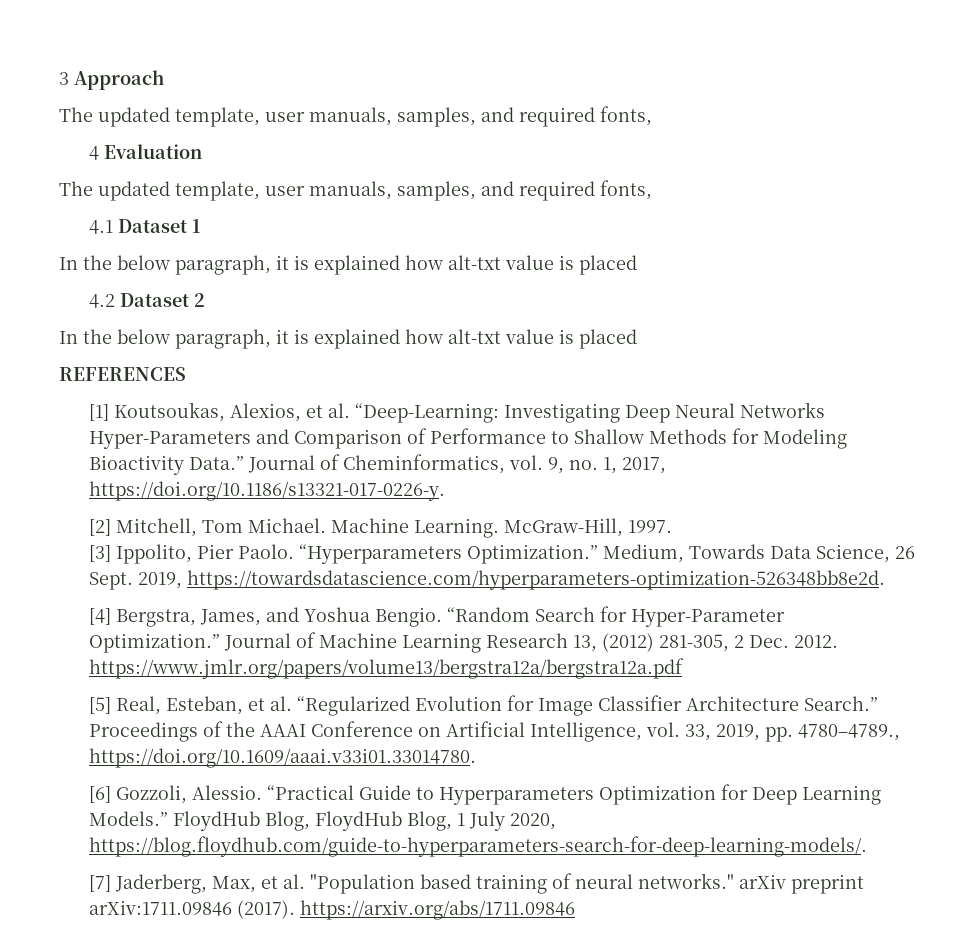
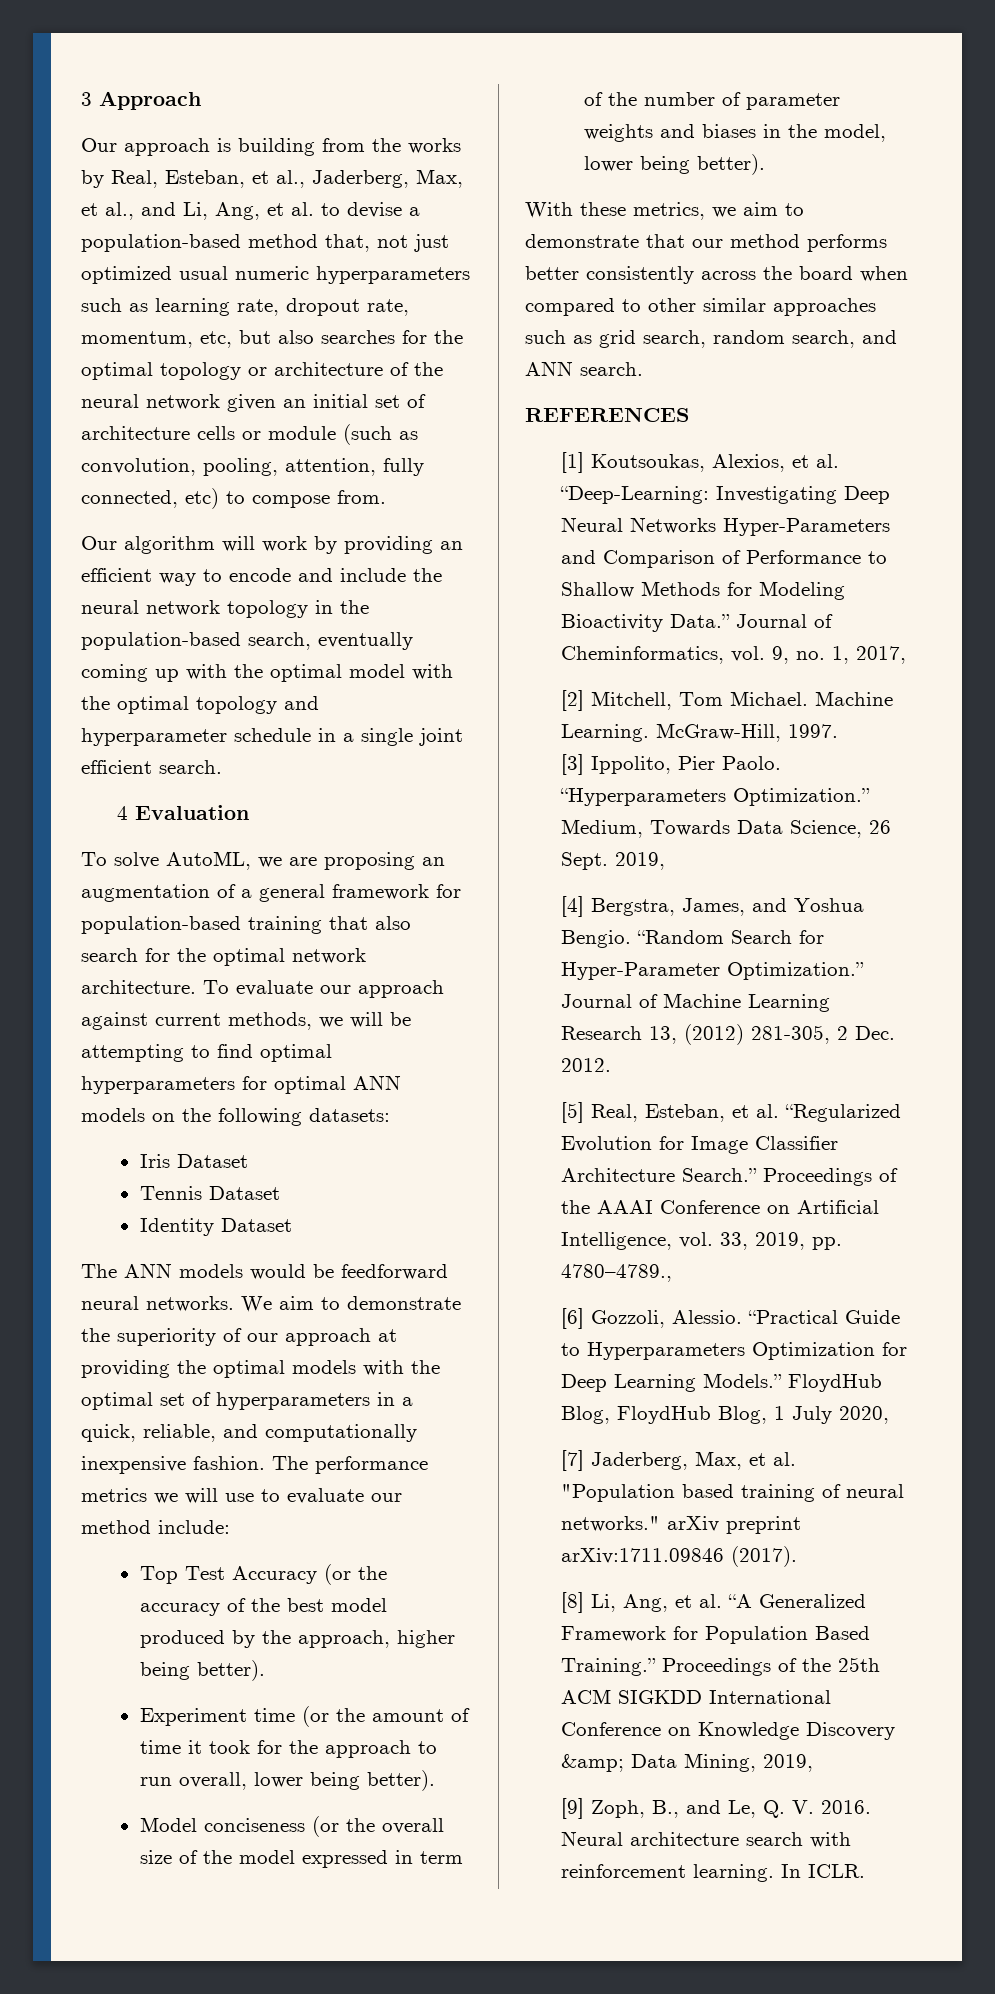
[59,106,652,127] [88,144,202,160] [59,180,652,201] [88,219,200,234] [59,255,637,275] [88,293,205,308] [59,329,637,349] The updated template, user manuals, samples, and required fonts, // 4 Evaluation // The updated template, user manuals, samples, and required fonts, // 4.1 Dataset 1 // In the below paragraph, it is explained how alt-txt value is placed // 4.2 Dataset 2 // In the below paragraph, it is explained how alt-txt value is placed -> [81,138,461,156] [81,169,463,188] [81,202,420,220] [81,234,449,252] [81,266,470,284] [81,298,409,316] [81,330,463,348] [81,362,443,380] [81,394,426,412] [81,424,418,445] [81,458,424,476] [81,488,386,509] [81,536,463,554] [81,568,442,586] [81,600,369,618] [81,632,413,650] [81,664,453,682] [81,696,319,714] [81,728,463,746] [81,760,222,774] [117,805,250,820] [81,851,445,870] [81,884,461,902] [81,916,411,934] [81,948,366,966] [81,980,444,998] [81,1012,411,1030] [81,1044,332,1062] [81,1075,401,1094] [81,1108,390,1126] [139,1154,248,1168] [139,1186,280,1200] [139,1218,292,1236] [81,1263,448,1280] [81,1296,461,1312] [81,1328,397,1346] [81,1360,440,1378] [81,1392,413,1410] [81,1424,417,1442] [81,1456,428,1474] [81,1488,402,1504] [81,1520,230,1534] [139,1564,387,1585] [139,1598,387,1616] [139,1630,455,1648] [139,1660,265,1681] [139,1706,470,1727] [139,1740,437,1758] [139,1770,435,1791] [139,1816,444,1837] [139,1850,463,1868] [583,92,840,110] [583,124,886,142] [583,154,765,175] [525,202,804,220] [525,234,887,252] [525,266,908,284] [525,298,876,316] [525,330,897,348] [525,361,643,376] Our approach is building from the works by Real, Esteban, et al., Jaderberg, Max, et al., and Li, Ang, et al. to devise a population-based method that, not just optimized usual numeric hyperparameters such as learning rate, dropout rate, momentum, etc, but also searches for the optimal topology or architecture of the neural network given an initial set of architecture cells or module (such as convolution, pooling, attention, fully connected, etc) to compose from. // Our algorithm will work by providing an efficient way to encode and include the neural network topology in the population-based search, eventually coming up with the optimal model with the optimal topology and hyperparameter schedule in a single joint efficient search. // 4 Evaluation // To solve AutoML, we are proposing an augmentation of a general framework for population-based training that also search for the optimal network architecture. To evaluate our approach against current methods, we will be attempting to find optimal hyperparameters for optimal ANN models on the following datasets: // Iris Dataset // Tennis Dataset // Identity Dataset // The ANN models would be feedforward neural networks. We aim to demonstrate the superiority of our approach at providing the optimal models with the optimal set of hyperparameters in a quick, reliable, and computationally inexpensive fashion. The performance metrics we will use to evaluate our method include: // Top Test Accuracy (or the accuracy of the best model produced by the approach, higher being better). // Experiment time (or the amount of time it took for the approach to run overall, lower being better). // Model conciseness (or the overall size of the model expressed in term of the number of parameter weights and biases in the model, lower being better). // With these metrics, we aim to demonstrate that our method performs better consistently across the board when compared to other similar approaches such as grid search, random search, and ANN search.
[88,481,445,501] https://doi.org/10.1186/s13321-017-0226-y. -> (907, 655) none
[186,570,885,590] https://towardsdatascience.com/hyperparameters-optimization-526348bb8e2d. -> (666, 861) none
[88,658,684,679] https://www.jmlr.org/papers/volume13/bergstra12a/bergstra12a.pdf -> (612, 1065) none
[88,748,476,768] https://doi.org/10.1609/aaai.v33i01.33014780. -> (673, 1273) none
[88,836,867,857] https://blog.floydhub.com/guide-to-hyperparameters-search-for-deep-learning-models/. -> (890, 1415) none
[299,900,575,920] https://arxiv.org/abs/1711.09846 -> [561,1592,867,1613] [561,1626,871,1644] [561,1657,881,1676] [561,1689,832,1704] [561,1722,896,1740] [561,1753,814,1772] [561,1798,872,1819] [561,1831,852,1848] [561,1864,866,1882] // [8] Li, Ang, et al. “A Generalized Framework for Population Based Training.” Proceedings of the 25th ACM SIGKDD International Conference on Knowledge Discovery &amp; Data Mining, 2019, // [9] Zoph, B., and Le, Q. V. 2016. Neural architecture search with reinforcement learning. In ICLR.

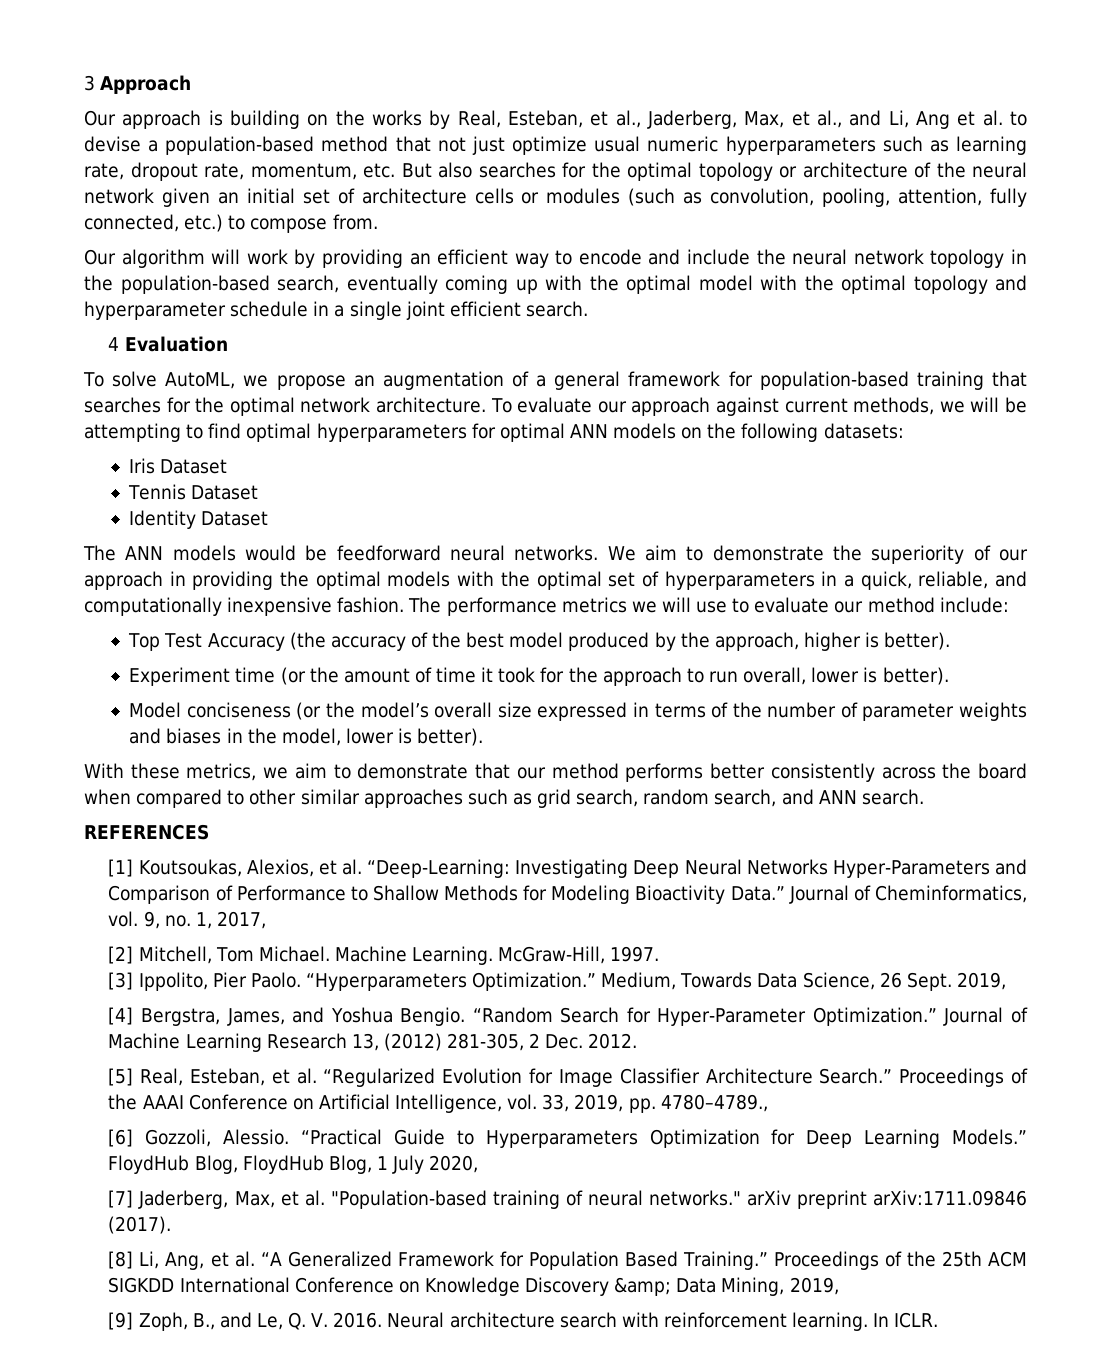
[322,138,365,152] from -> [307,114,329,126] on
[215,202,260,220] Ang, -> [915,111,950,129] Ang
[325,234,370,252] that, -> [395,136,431,152] that
[81,266,172,284] optimized -> [512,136,588,155] optimize
[200,330,271,348] etc, but -> [363,163,432,178] etc. But
[268,426,336,440] module -> [546,188,621,204] modules
[185,488,219,509] etc) -> [184,214,224,232] etc.)
[289,852,415,870] are proposing -> [276,375,346,390] propose
[375,916,411,930] [81,948,138,962] also search -> [84,397,161,413] searches
[378,1329,397,1342] at -> [169,571,186,586] in
[323,1564,387,1585] (or the -> [289,632,326,650] (the
[139,1662,190,1680] being -> [865,632,880,648] is
[309,1772,360,1790] being -> [863,667,878,683] is
(375, 1825) none -> [360,702,429,718] model’s
[178,1850,295,1864] of the model -> (532, 710) none
[419,1851,463,1864] term -> [654,703,706,718] terms
[639,156,690,174] being -> [398,728,413,744] is
[561,1484,735,1502] "Population based -> [330,1190,487,1209] "Population-based

